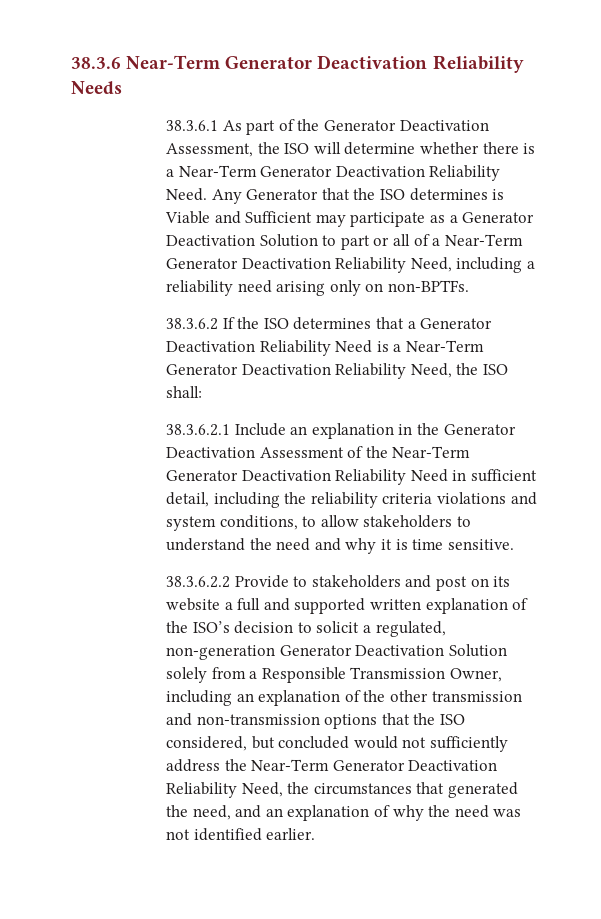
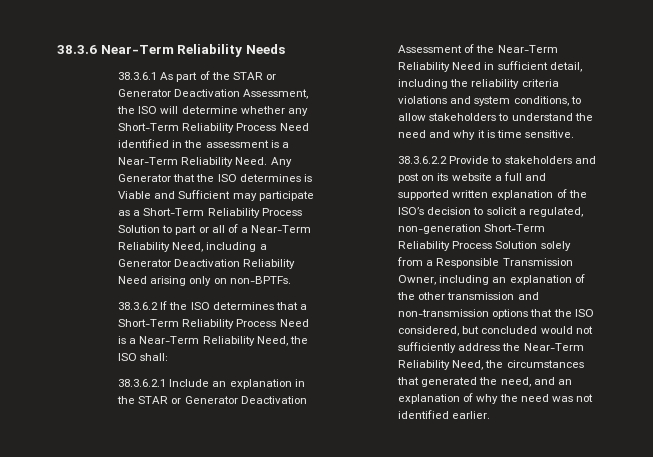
[225,55,428,69] Generator Deactivation -> (174, 49) none
(320, 125) none -> [232,72,276,80] STAR or
[482,142,536,154] [165,165,425,177] there is a Near-Term Generator Deactivation -> [287,108,308,116] [118,123,309,133] [118,139,289,148] [118,157,179,165] any Short-Term Reliability Process Need identified in the assessment is a Near-Term
[462,212,535,223] [165,235,255,246] Generator Deactivation -> [143,208,302,218] Short-Term Reliability Process
[165,258,331,269] Generator Deactivation -> (311, 229) none
[165,280,272,296] reliability need -> [118,259,296,269] [118,276,148,284] Generator Deactivation Reliability Need
[420,318,493,329] [165,340,331,356] Generator Deactivation Reliability -> [118,319,277,329] Short-Term Reliability Process
[165,364,331,375] Generator Deactivation -> (200, 340) none
(439, 429) none -> [138,396,182,404] STAR or
[165,470,331,481] Generator Deactivation -> (558, 49) none
[279,645,445,656] Generator Deactivation -> [484,224,546,232] [398,241,493,251] Short-Term Reliability Process
[332,760,498,771] Generator Deactivation -> (584, 347) none

